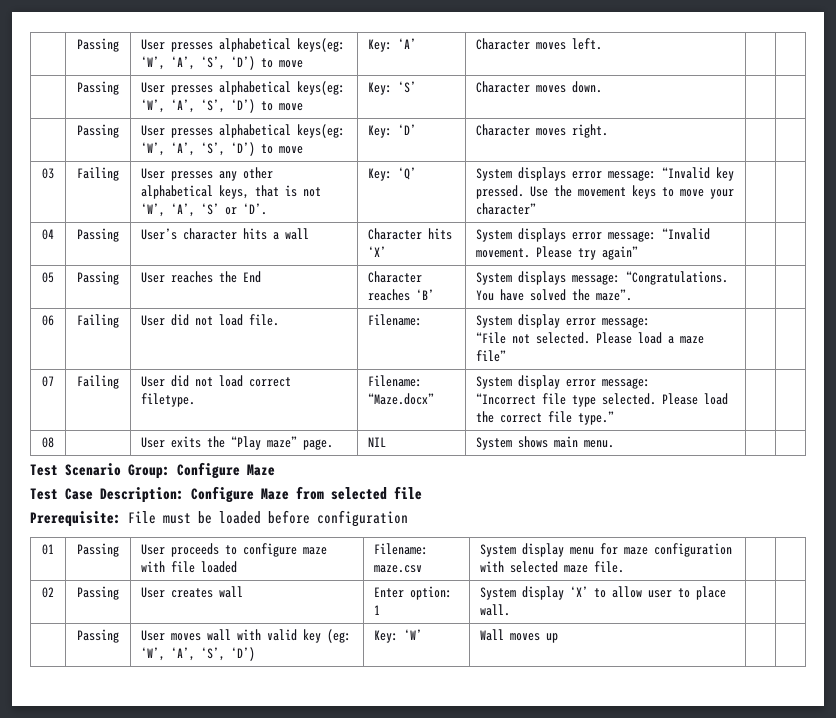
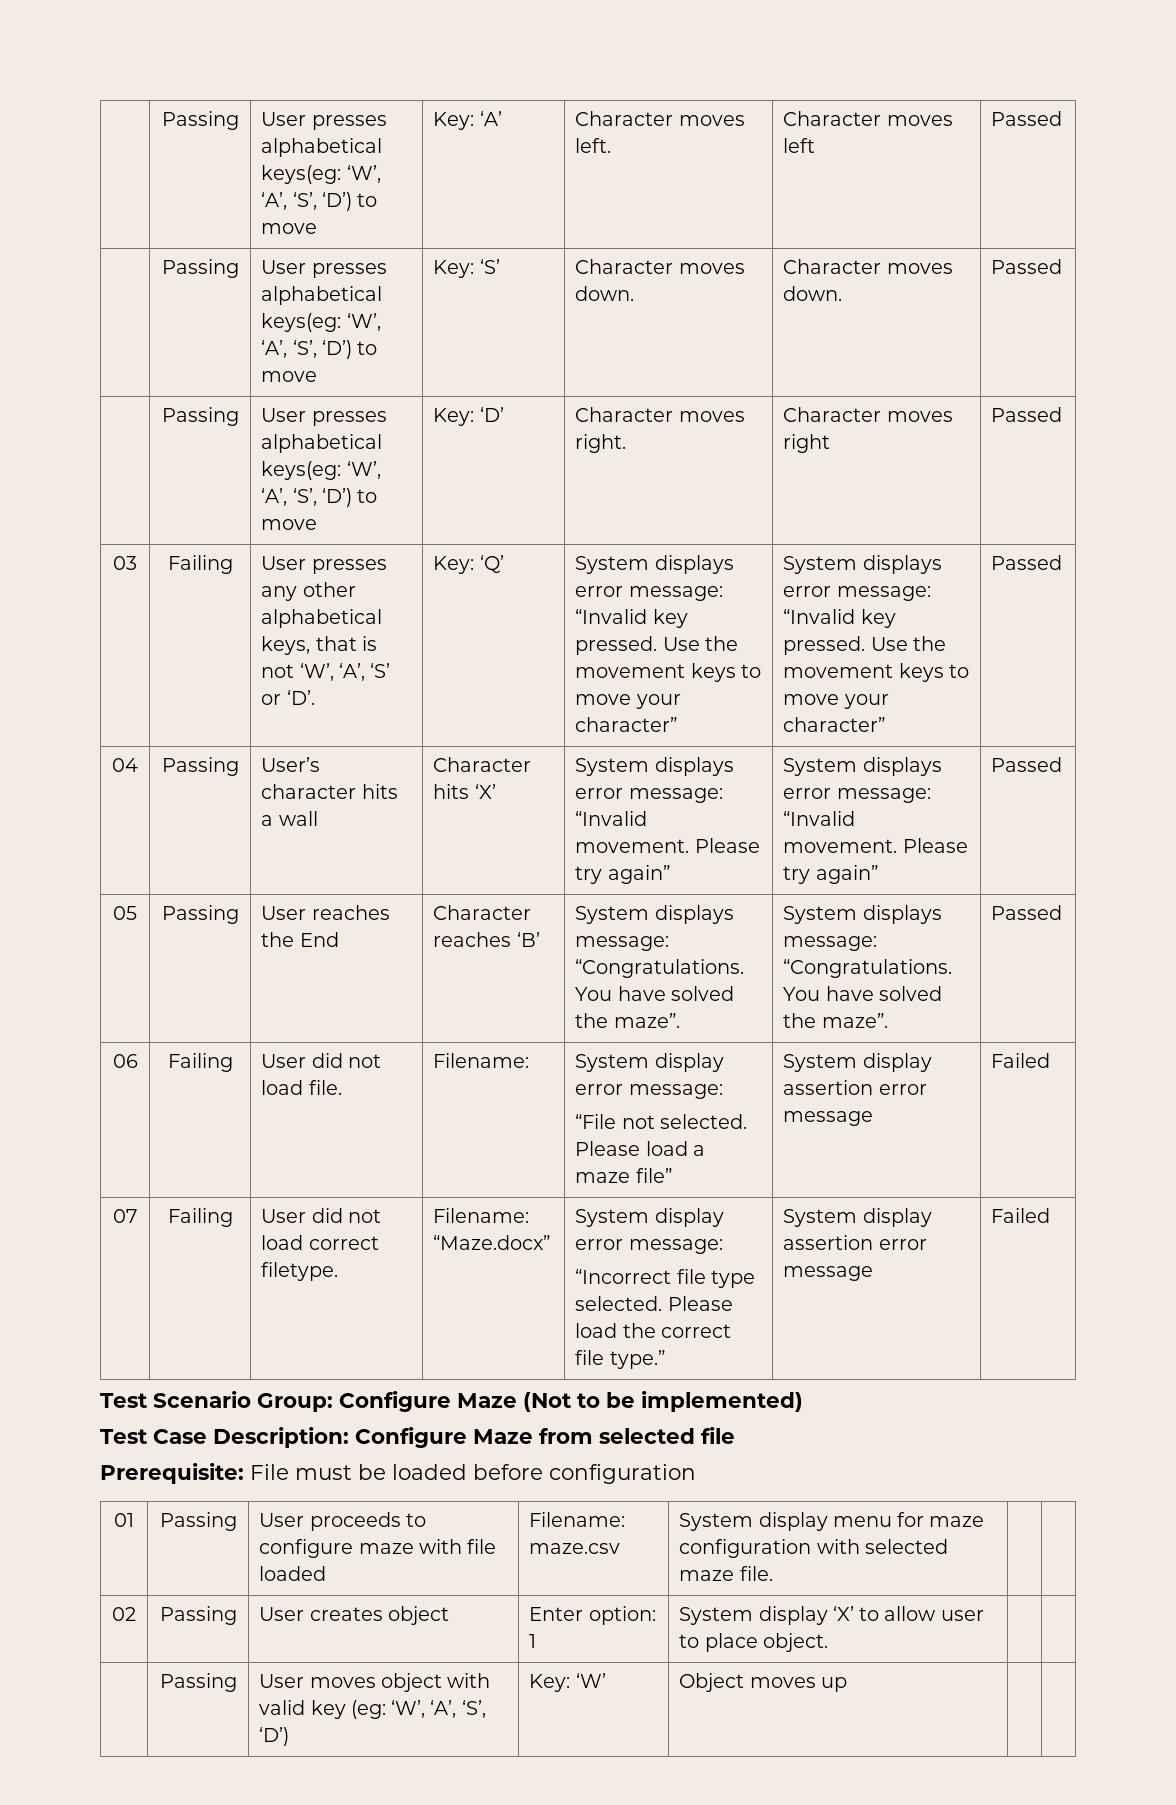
(603, 44) | -> [783,111,953,126] [783,138,816,153] [991,111,1063,126] Character moves left | Passed
(603, 87) | -> [783,259,953,274] [783,286,843,301] [991,259,1063,274] Character moves down. | Passed
(609, 131) | -> [783,407,953,422] [783,434,831,453] [991,407,1063,422] Character moves right | Passed
(537, 209) | -> [783,555,942,574] [783,586,931,601] [783,609,896,628] [783,636,946,655] [783,663,969,682] [783,694,889,709] [783,717,886,732] [991,555,1063,570] System displays error message: “Invalid key pressed. Use the movement keys to move your character” | Passed
(639, 253) | -> [783,757,942,776] [783,788,931,803] [783,811,856,826] [783,838,968,853] [783,865,878,884] [991,757,1063,772] System displays error message: “Invalid movement. Please try again” | Passed
(633, 295) | -> [783,905,942,924] [783,936,878,951] [783,959,953,978] [783,986,942,1001] [783,1013,888,1028] [991,905,1063,920] System displays message: “Congratulations. You have solved the maze”. | Passed
(507, 356) | -> [783,1053,932,1072] [783,1080,927,1095] [783,1111,874,1126] [991,1053,1051,1068] System display assertion error message | Failed
[42,437,54,448] [141,436,334,450] [368,437,387,447] [476,436,615,450] | // 08 | | User exits the “Play maze” page. | NIL | System shows main menu. | | -> [783,1208,932,1227] [783,1235,927,1250] [783,1266,874,1281] [991,1208,1051,1223] System display assertion error message | Failed
(275, 470) none -> [523,1391,803,1412] (Not to be implemented)
[219,586,244,598] wall -> [387,1606,449,1625] object
[480,604,511,616] wall. -> [762,1633,828,1652] object.
[207,629,232,641] wall -> [380,1673,442,1692] object
[480,629,505,641] Wall -> [679,1673,745,1692] Object

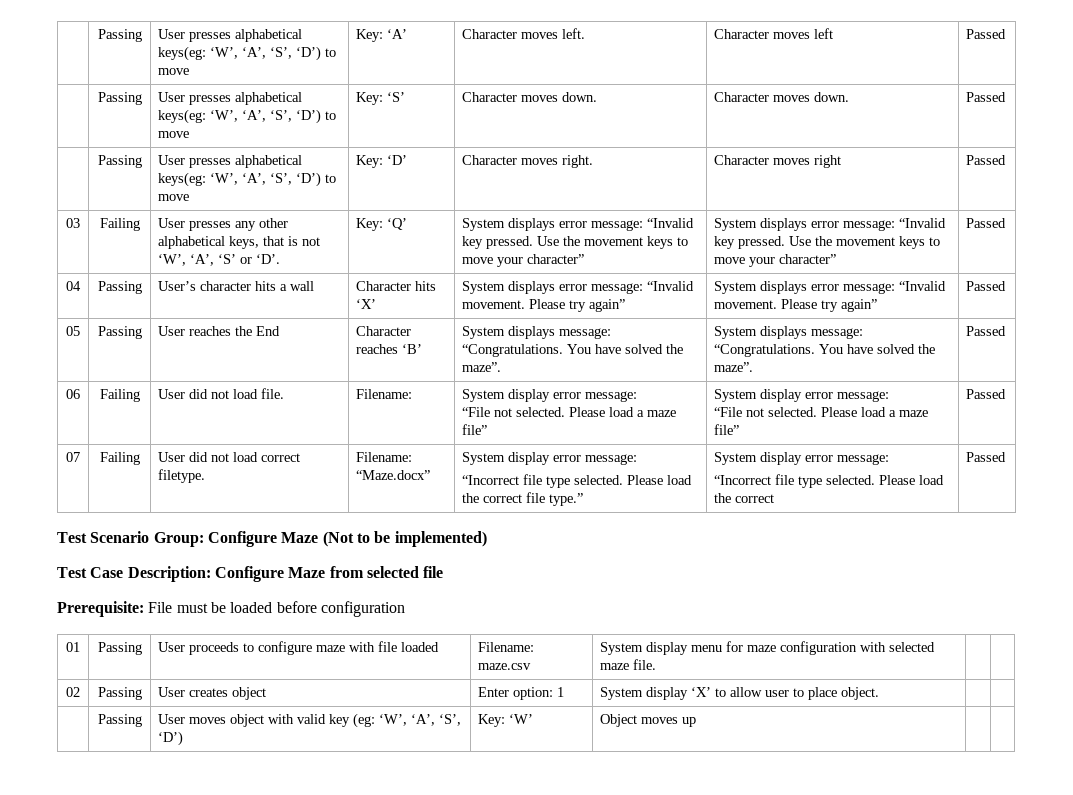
[783,1080,927,1095] [783,1111,874,1126] [991,1053,1051,1068] assertion error message | Failed -> [805,391,890,402] [714,407,929,417] [714,424,740,435] [966,389,1007,399] error message: // “File not selected. Please load a maze file” | Passed
[783,1235,927,1250] [783,1266,874,1281] [991,1208,1051,1223] assertion error message | Failed -> [805,454,890,465] [714,474,945,488] [714,493,775,503] [966,452,1007,462] error message: // “Incorrect file type selected. Please load the correct | Passed

